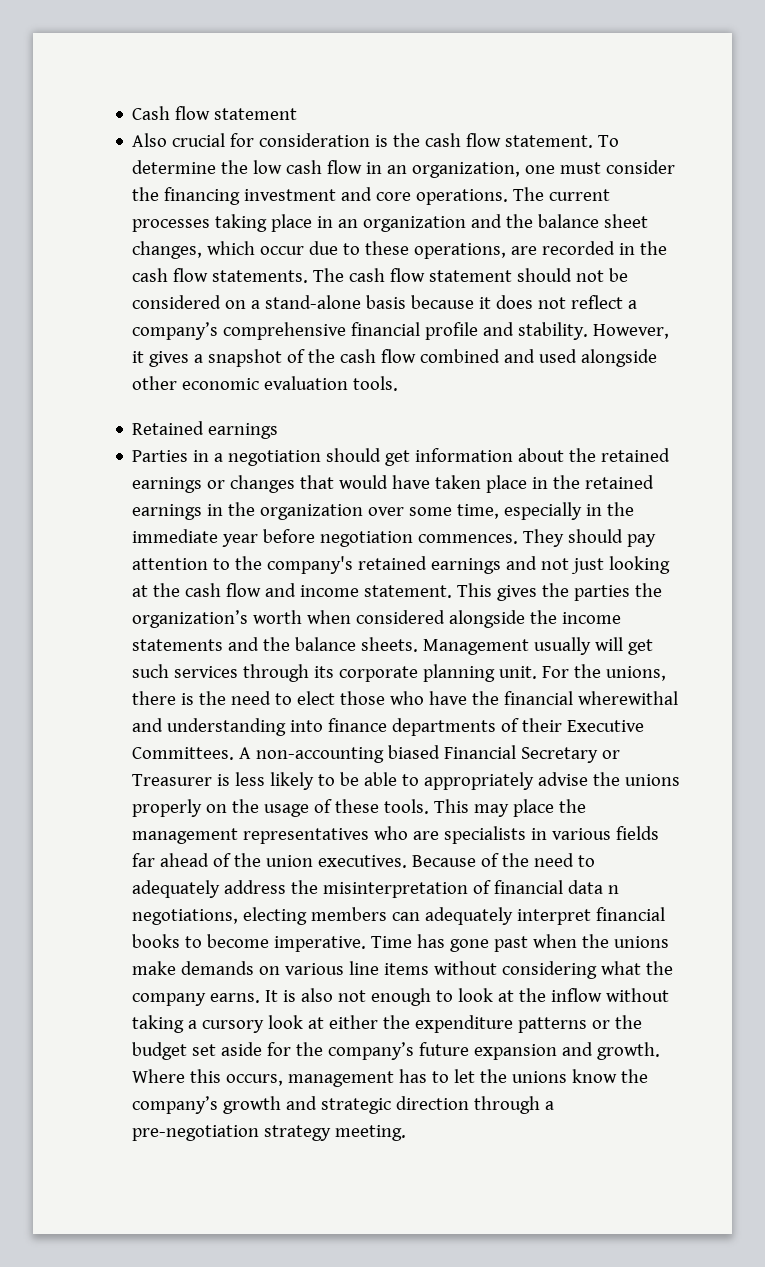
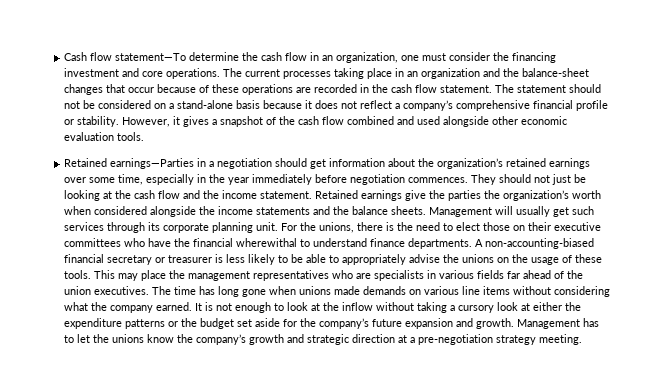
[214,108,298,120] [132,133,620,148] statement // Also crucial for consideration is the cash flow statement. To -> [114,53,186,61] statement—To
[253,160,283,174] low -> (258, 56) none
[538,214,649,228] [132,241,507,259] balance sheet changes, which occur due to these operations, -> [521,68,589,77] [63,84,293,95] balance-sheet changes that occur because of these operations
[212,268,426,283] statements. The cash flow -> [439,84,514,93] statement. The
[483,322,515,336] and -> [63,119,74,125] or
[208,423,279,439] [132,450,189,462] earnings // Parties -> [109,158,194,169] earnings—Parties
[601,448,671,462] [132,475,655,493] [132,502,364,520] retained earnings or changes that would have taken place in the retained earnings in the organization -> [436,158,590,169] organization’s retained earnings
[132,529,259,547] immediate year -> [227,174,312,185] year immediately
[627,534,657,547] [132,556,538,574] pay attention to the company's retained earnings and -> (531, 178) none
(605, 566) none -> [573,174,586,183] be
(297, 590) none -> [202,190,219,199] the
[457,583,538,601] This gives -> [314,190,426,201] Retained earnings give
[534,637,624,655] usually will -> [494,206,550,217] will usually
(386, 698) none -> [512,222,601,231] [63,238,121,247] on their executive committees
[132,718,645,736] [132,745,621,763] [132,774,213,786] and understanding into finance departments of their Executive Committees. A non-accounting biased Financial Secretary or Treasurer -> [299,238,594,249] [63,254,212,265] to understand finance departments. A non-accounting-biased financial secretary or treasurer
[132,799,203,817] properly -> (494, 258) none
[412,853,596,867] [132,880,620,898] [132,907,666,925] [132,934,670,952] [132,961,177,975] Because of the need to adequately address the misinterpretation of financial data n negotiations, electing members can adequately interpret financial books to become imperative. Time has gone past when the unions make -> [151,286,360,297] The time has long gone when unions made
[210,993,261,1003] earns. -> [155,302,192,311] earned.
[301,988,334,1002] also -> (213, 306) none
[132,1069,395,1087] Where this occurs, management -> [516,319,580,329] Management
[474,1096,541,1114] through -> [397,335,407,343] at

